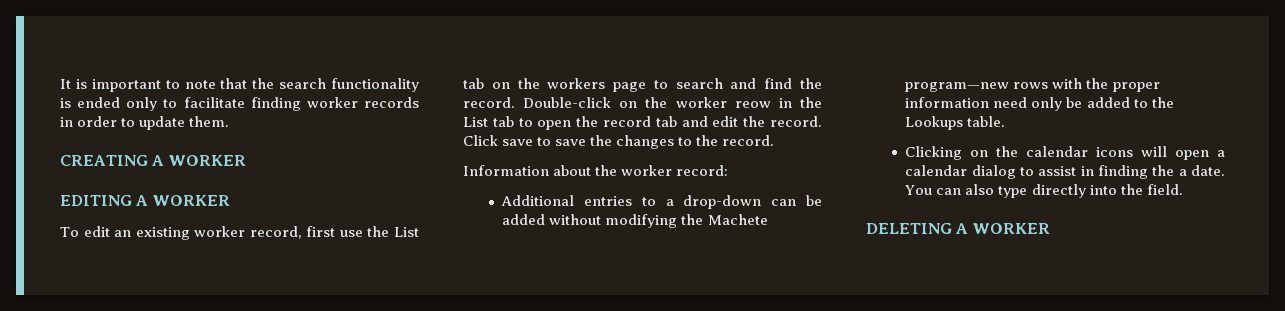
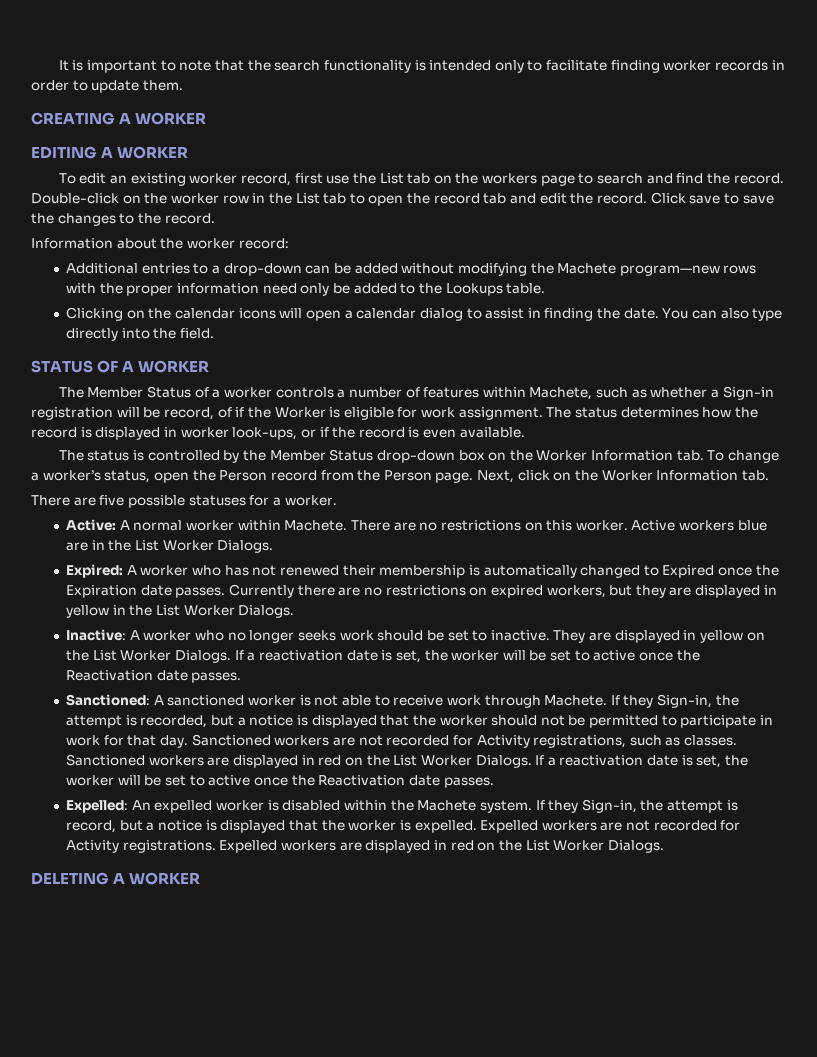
[77,97,121,108] ended -> [429,60,492,71] intended
[734,101,771,108] reow -> [222,195,249,204] row
[1178,169,1187,176] a -> (621, 313) none
(1183, 189) none -> [31,360,210,373] [58,386,774,400] [31,407,758,420] [31,427,525,440] [58,449,780,463] [31,470,769,483] [31,495,337,508] [66,519,767,531] [66,540,274,553] [66,564,779,578] [66,584,777,598] [66,605,295,618] [66,629,765,643] [66,650,700,663] [66,670,242,683] [66,694,739,708] [66,715,774,728] [66,734,738,748] [66,754,749,768] [66,775,494,788] [66,799,738,813] [66,820,741,833] [66,840,664,853] // STATUS OF A WORKER // The Member Status of a worker controls a number of features within Machete, such as whether a Sign-in registration will be record, of if the Worker is eligible for work assignment. The status determines how the record is displayed in worker look-ups, or if the record is even available. // The status is controlled by the Member Status drop-down box on the Worker Information tab. To change a worker’s status, open the Person record from the Person page. Next, click on the Worker Information tab. // There are five possible statuses for a worker. // Active: A normal worker within Machete. There are no restrictions on this worker. Active workers blue are in the List Worker Dialogs. // Expired: A worker who has not renewed their membership is automatically changed to Expired once the Expiration date passes. Currently there are no restrictions on expired workers, but they are displayed in yellow in the List Worker Dialogs. // Inactive: A worker who no longer seeks work should be set to inactive. They are displayed in yellow on the List Worker Dialogs. If a reactivation date is set, the worker will be set to active once the Reactivation date passes. // Sanctioned: A sanctioned worker is not able to receive work through Machete. If they Sign-in, the attempt is recorded, but a notice is displayed that the worker should not be permitted to participate in work for that day. Sanctioned workers are not recorded for Activity registrations, such as classes. Sanctioned workers are displayed in red on the List Worker Dialogs. If a reactivation date is set, the worker will be set to active once the Reactivation date passes. // Expelled: An expelled worker is disabled within the Machete system. If they Sign-in, the attempt is record, but a notice is displayed that the worker is expelled. Expelled workers are not recorded for Activity registrations. Expelled workers are displayed in red on the List Worker Dialogs.

